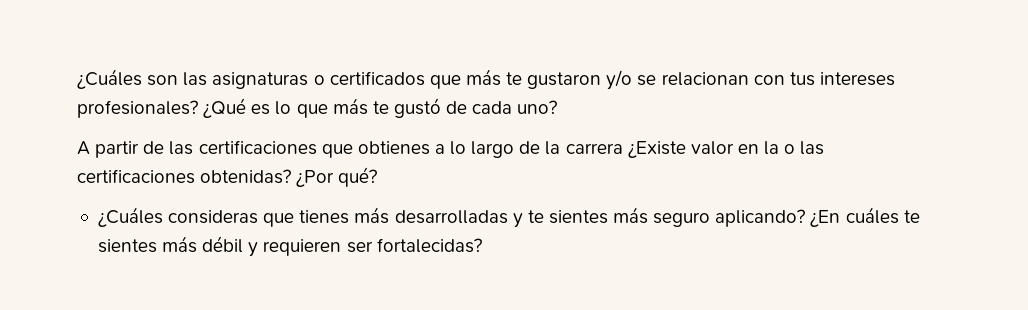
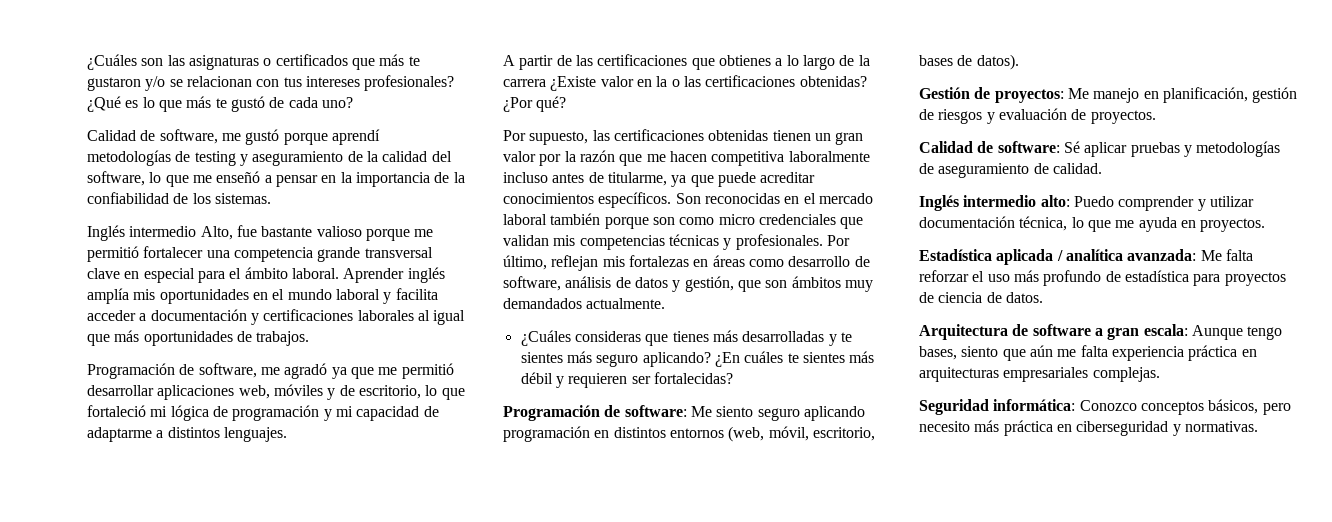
(558, 107) none -> [87,129,380,145] [87,150,452,166] [87,171,465,187] [87,192,271,204] [87,225,434,241] [87,246,433,262] [87,267,445,283] [87,288,438,304] [87,309,466,325] [87,330,310,346] [87,363,454,379] [87,384,465,400] [87,405,439,421] [87,427,287,442] // Calidad de software, me gustó porque aprendí metodologías de testing y aseguramiento de la calidad del software, lo que me enseñó a pensar en la importancia de la confiabilidad de los sistemas. // Inglés intermedio Alto, fue bastante valioso porque me permitió fortalecer una competencia grande transversal clave en especial para el ámbito laboral. Aprender inglés amplía mis oportunidades en el mundo laboral y facilita acceder a documentación y certificaciones laborales al igual que más oportunidades de trabajos. // Programación de software, me agradó ya que me permitió desarrollar aplicaciones web, móviles y de escritorio, lo que fortaleció mi lógica de programación y mi capacidad de adaptarme a distintos lenguajes.
(378, 177) none -> [503,129,864,145] [503,150,870,166] [503,172,816,187] [503,192,873,208] [503,213,864,229] [503,234,850,250] [503,255,870,271] [503,276,873,292] [503,298,666,309] // Por supuesto, las certificaciones obtenidas tienen un gran valor por la razón que me hacen competitiva laboralmente incluso antes de titularme, ya que puede acreditar conocimientos específicos. Son reconocidas en el mercado laboral también porque son como micro credenciales que validan mis competencias técnicas y profesionales. Por último, reflejan mis fortalezas en áreas como desarrollo de software, análisis de datos y gestión, que son ámbitos muy demandados actualmente.
(482, 245) none -> [503,405,865,421] [503,426,875,442] [919,54,1019,70] [919,87,1298,103] [919,108,1156,124] [919,141,1281,157] [919,163,1102,178] [919,195,1254,211] [919,216,1266,232] [919,249,1253,265] [919,270,1286,286] [919,292,1043,303] [919,324,1283,340] [919,345,1257,361] [919,367,1160,382] [919,399,1291,415] [919,420,1258,436] // Programación de software: Me siento seguro aplicando programación en distintos entornos (web, móvil, escritorio, bases de datos). // Gestión de proyectos: Me manejo en planificación, gestión de riesgos y evaluación de proyectos. // Calidad de software: Sé aplicar pruebas y metodologías de aseguramiento de calidad. // Inglés intermedio alto: Puedo comprender y utilizar documentación técnica, lo que me ayuda en proyectos. // Estadística aplicada / analítica avanzada: Me falta reforzar el uso más profundo de estadística para proyectos de ciencia de datos. // Arquitectura de software a gran escala: Aunque tengo bases, siento que aún me falta experiencia práctica en arquitecturas empresariales complejas. // Seguridad informática: Conozco conceptos básicos, pero necesito más práctica en ciberseguridad y normativas.

